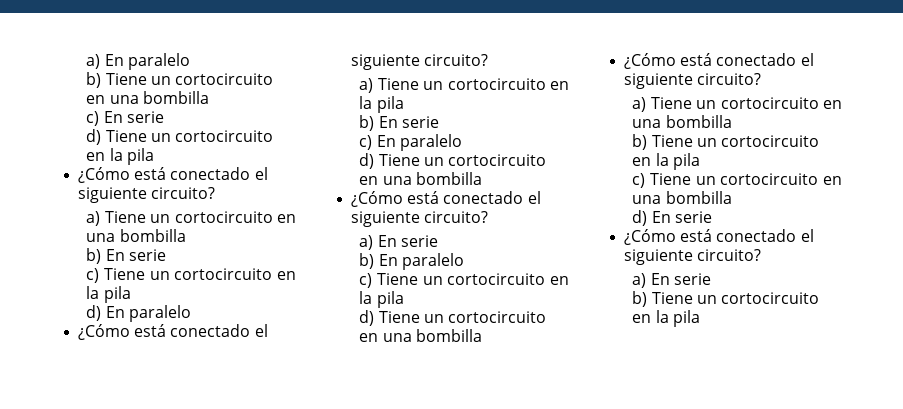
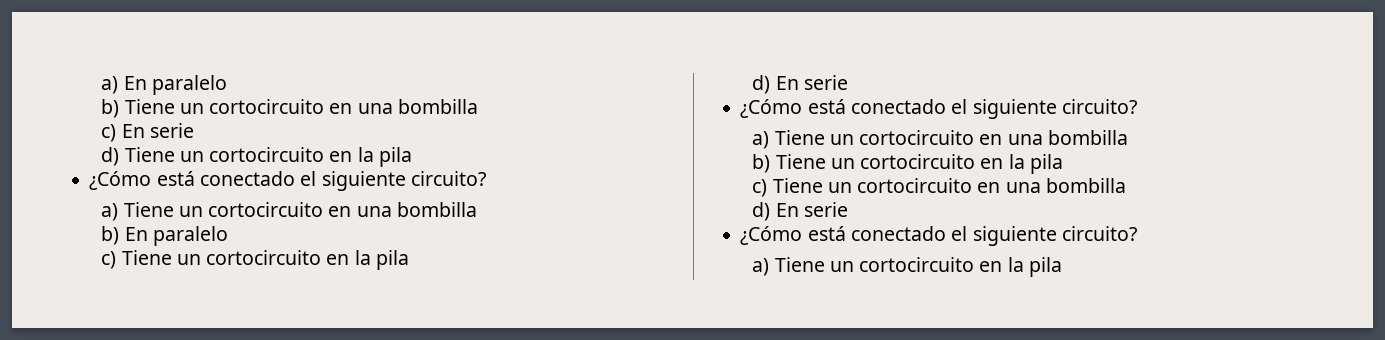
[128,249,166,261] serie -> [152,226,228,246] paralelo
[128,305,191,322] [78,324,268,340] [351,54,489,70] [359,78,569,93] [359,96,404,113] [359,115,439,131] [359,134,462,151] [359,153,547,169] [359,172,482,185] [351,191,541,207] [351,211,489,227] [359,235,438,250] [359,253,464,270] [359,273,569,288] [359,291,404,308] [359,310,547,326] [359,329,482,342] paralelo // ¿Cómo está conectado el siguiente circuito? // a) Tiene un cortocircuito en la pila // b) En serie // c) En paralelo // d) Tiene un cortocircuito en una bombilla // ¿Cómo está conectado el siguiente circuito? // a) En serie // b) En paralelo // c) Tiene un cortocircuito en la pila // d) Tiene un cortocircuito en una bombilla -> [803,75,848,90] serie
[650,273,711,285] [632,291,648,307] En serie // b) -> (770, 267) none

